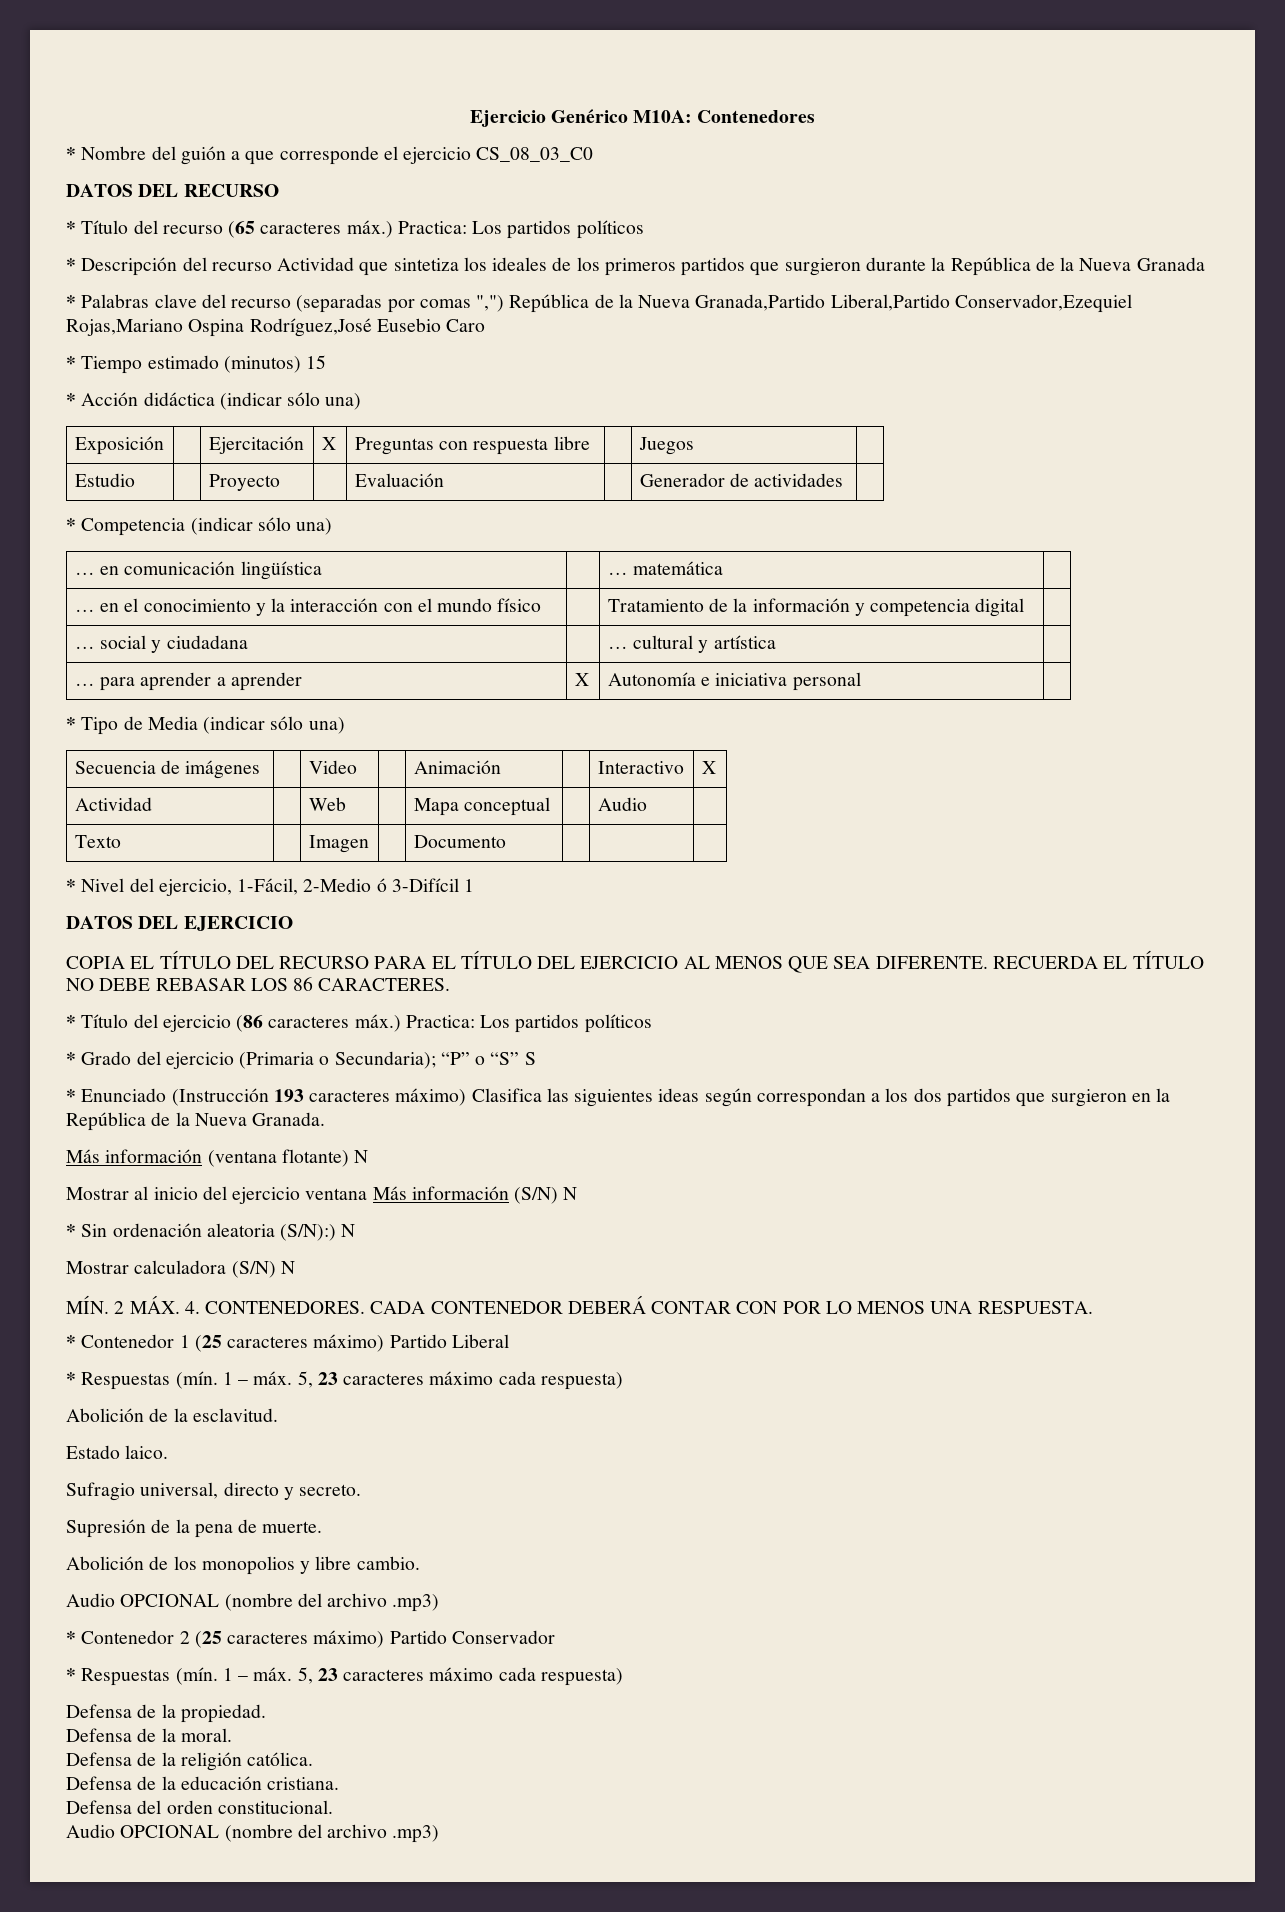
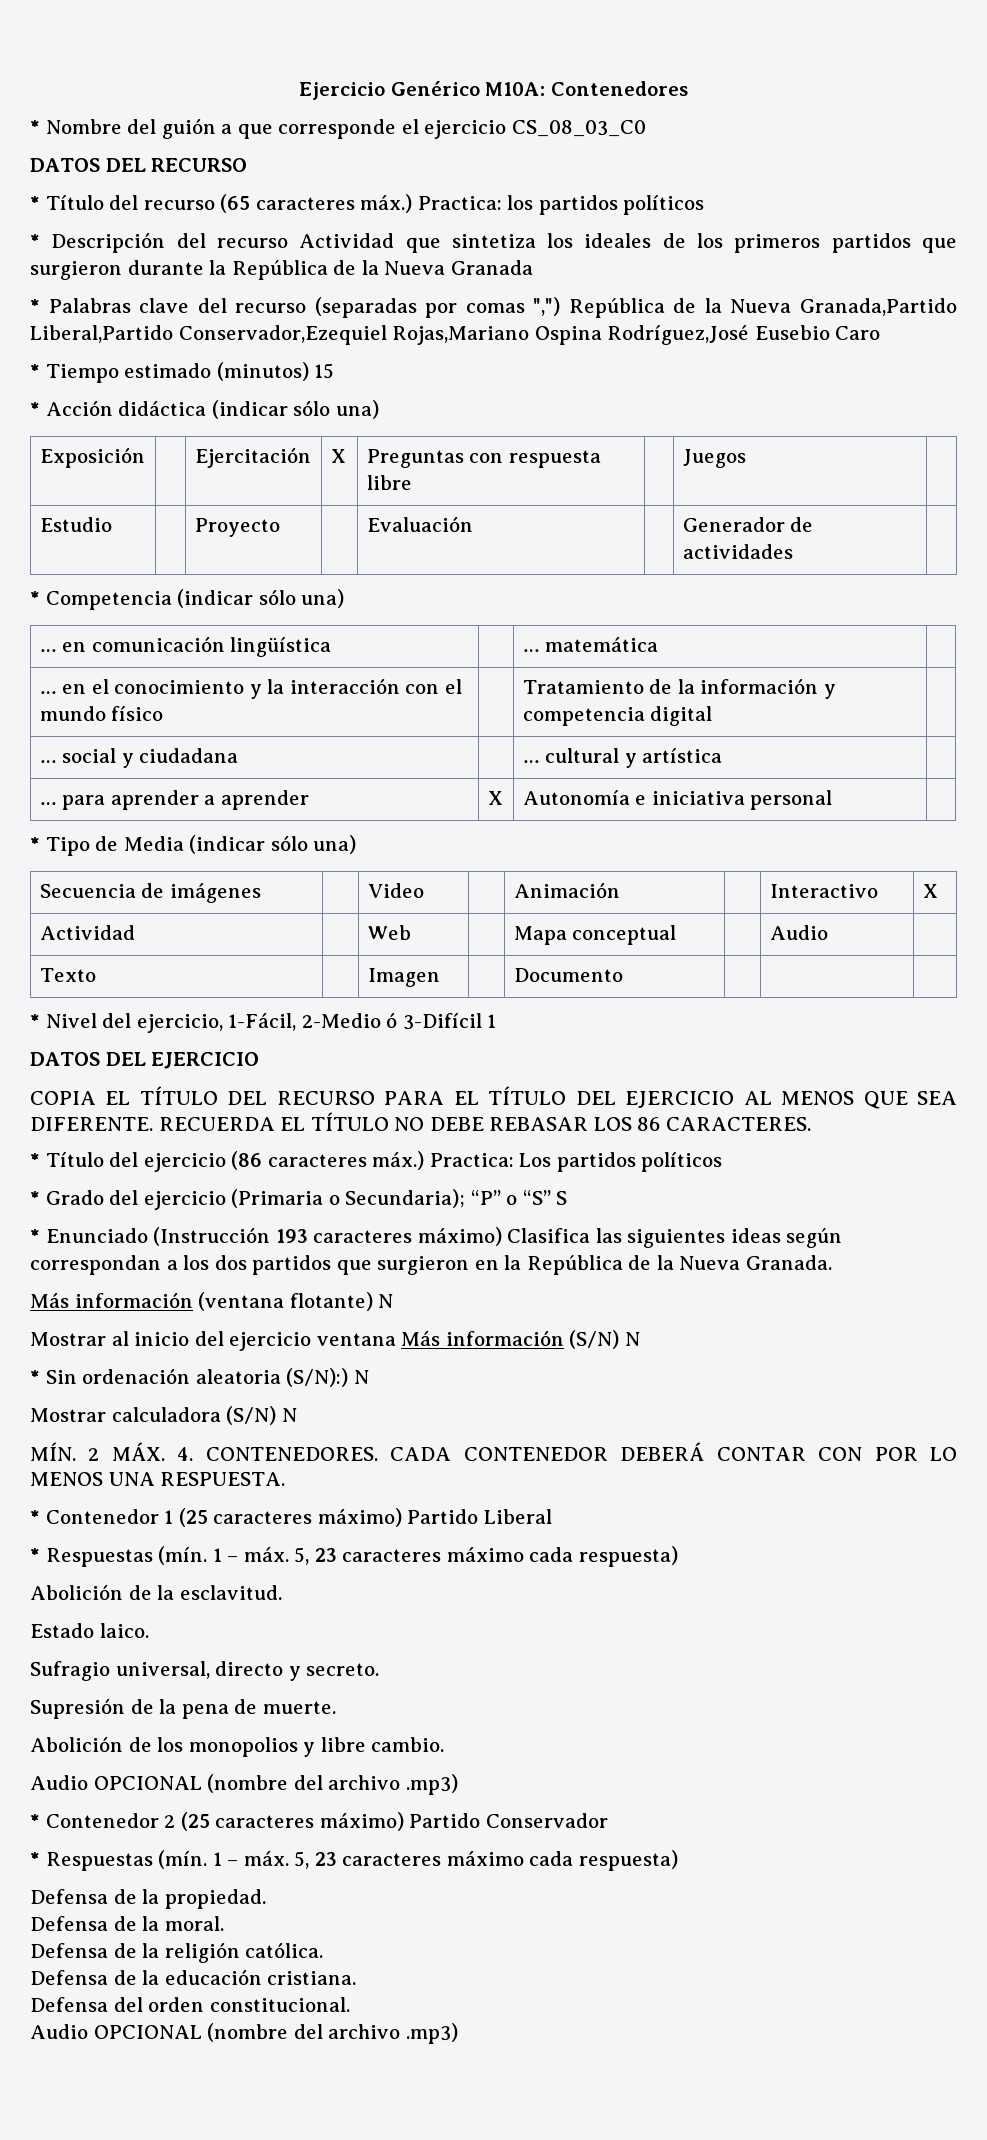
[472,221,503,234] Los -> [507,195,534,210] los

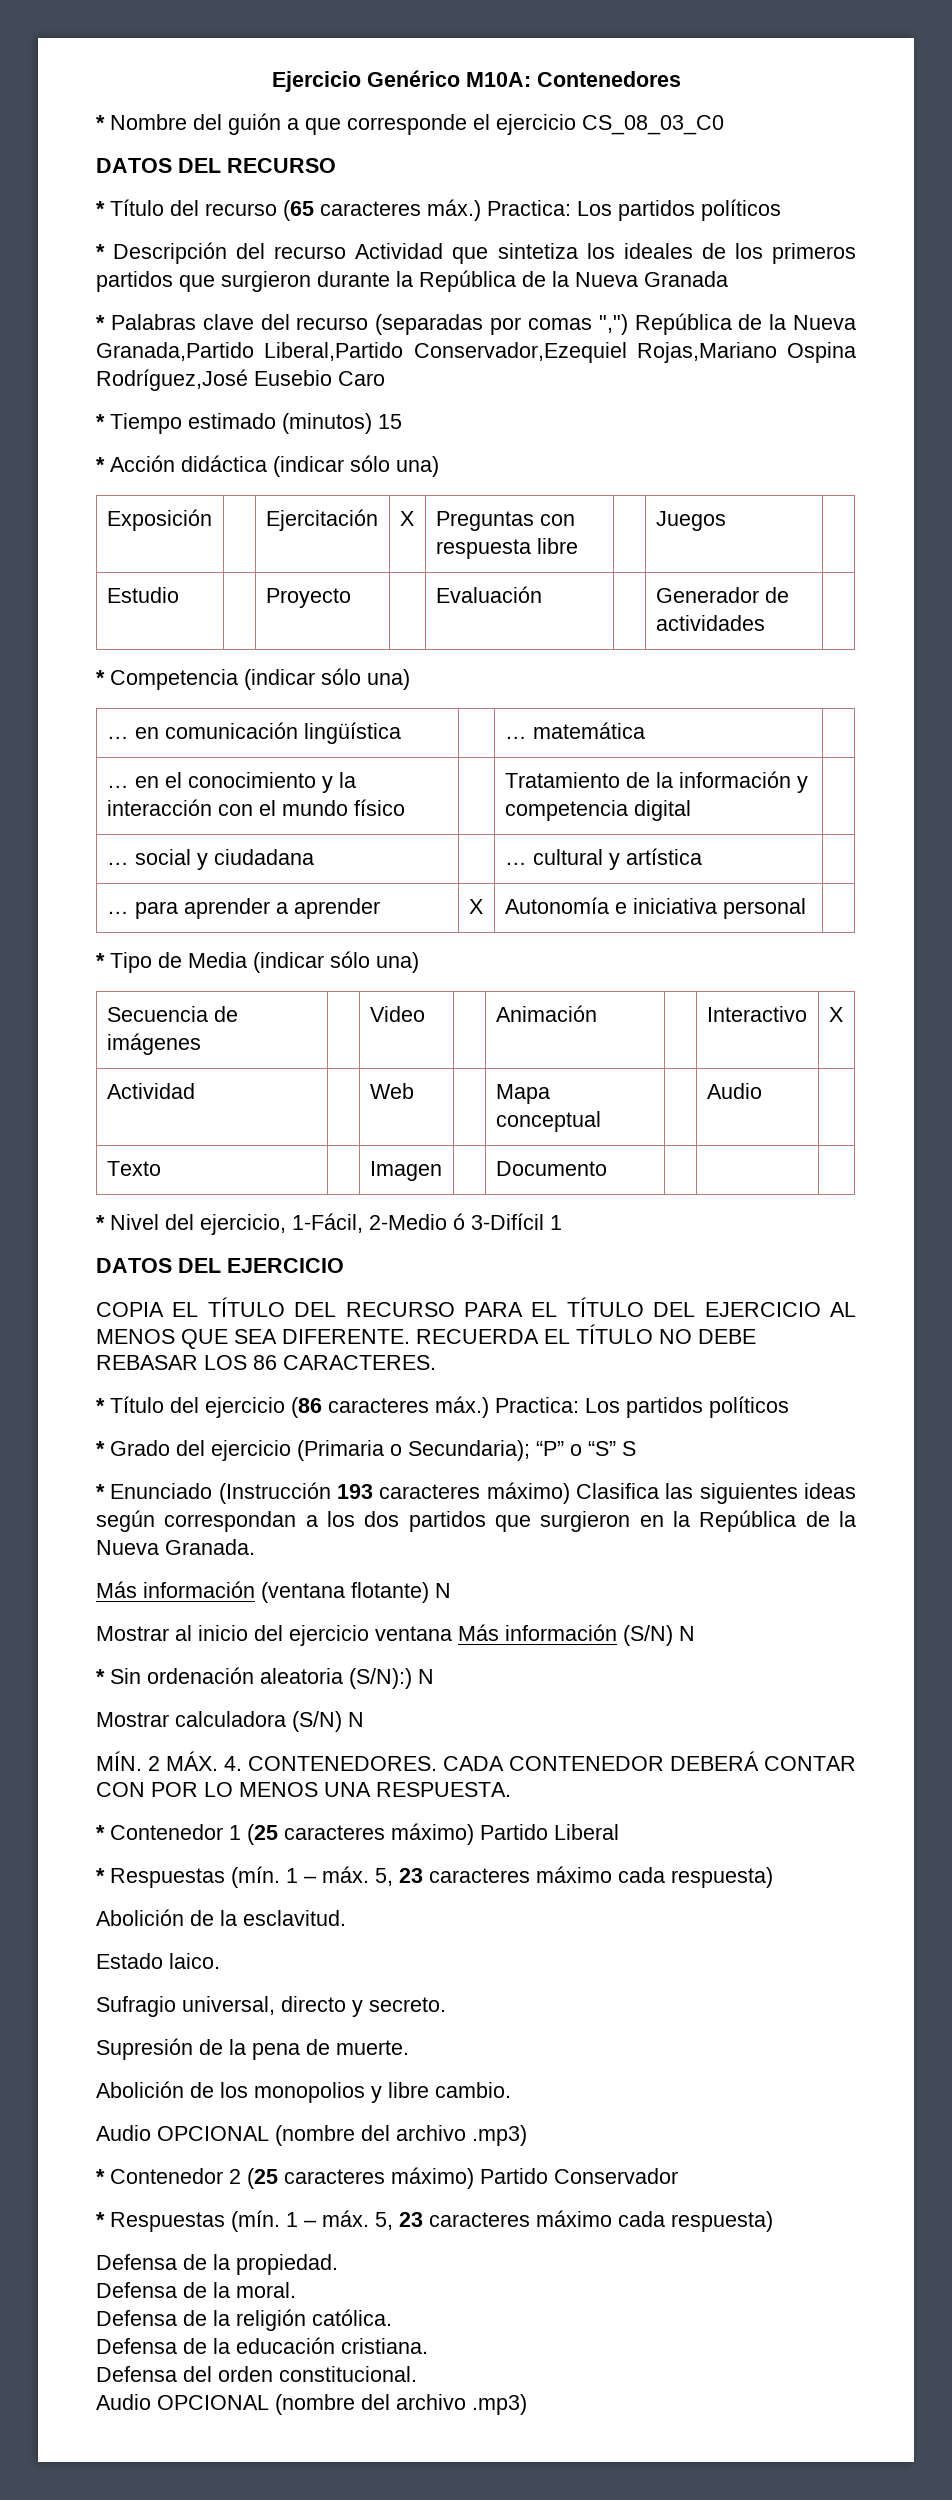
[507,195,534,210] los -> [577,201,612,216] Los

